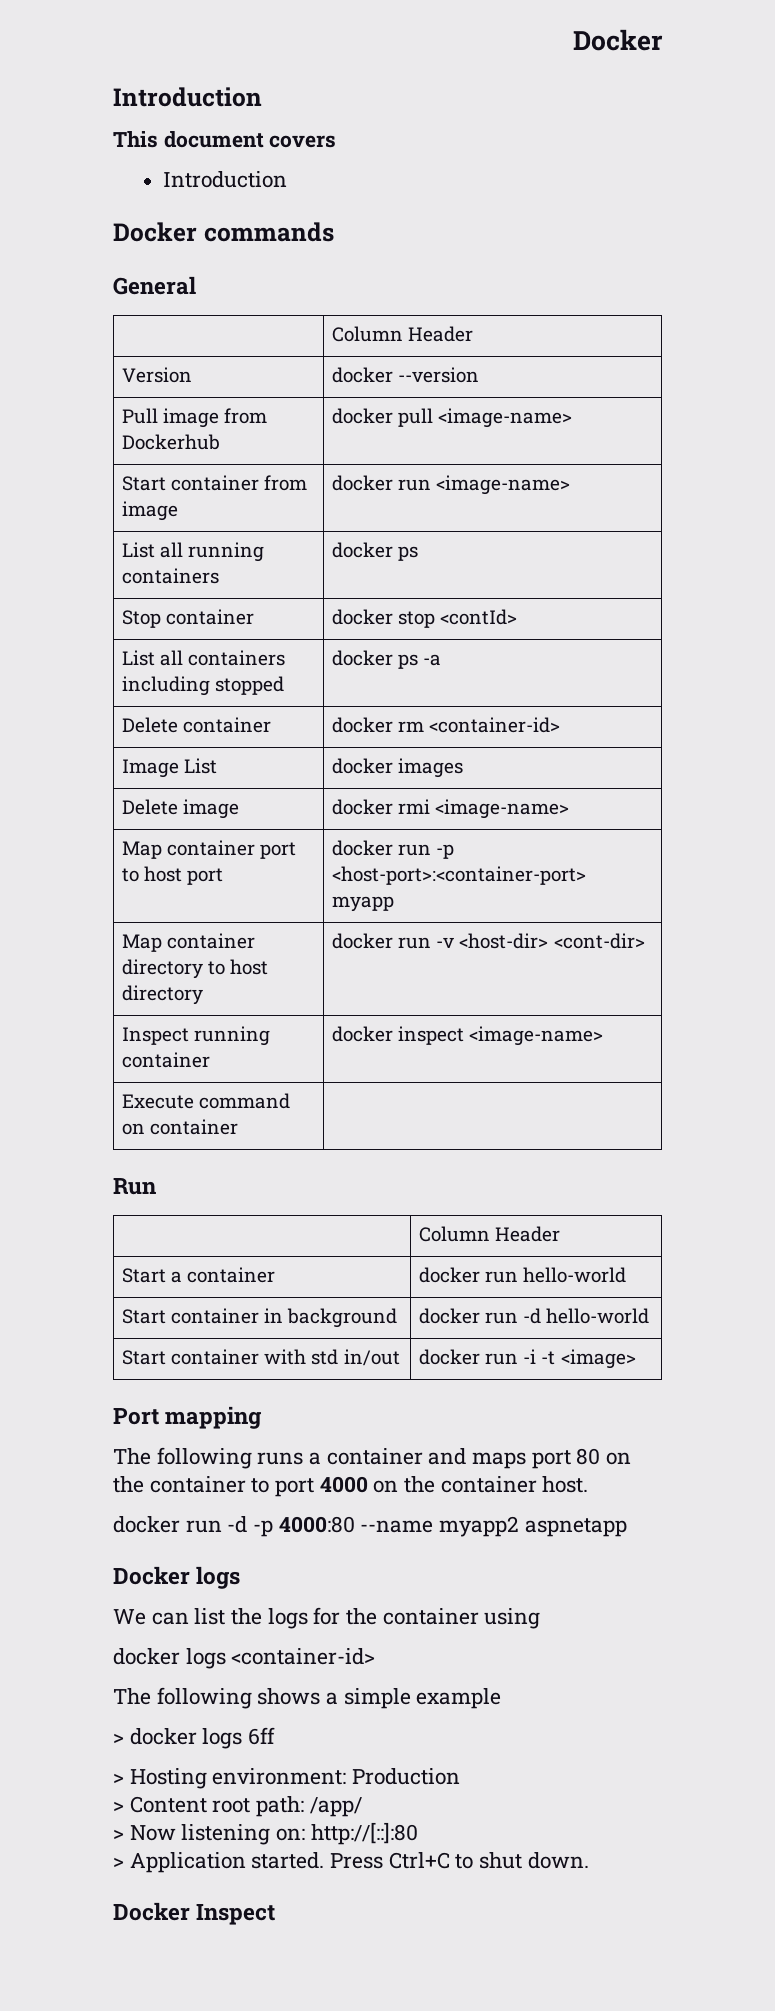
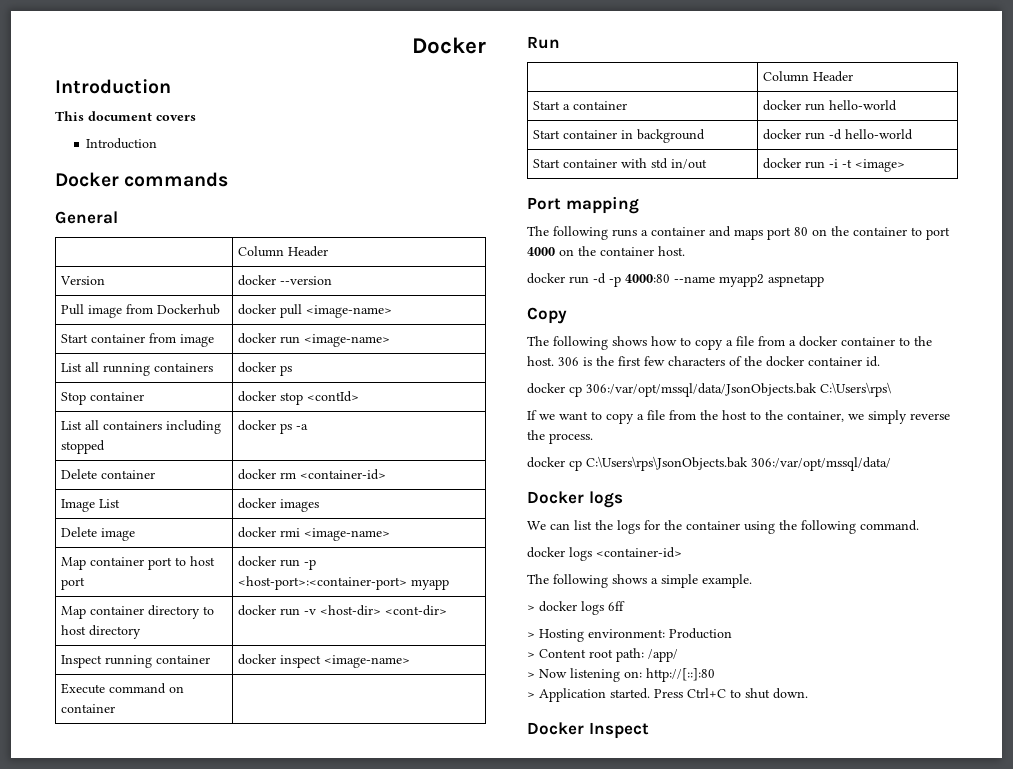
(627, 1527) none -> [527,307,567,324] [527,336,932,350] [527,356,880,367] [527,382,891,397] [527,410,950,424] [527,430,593,444] [527,456,891,471] // Copy // The following shows how to copy a file from a docker container to the host. 306 is the first few characters of the docker container id. // docker cp 306:/var/opt/mssql/data/JsonObjects.bak C:\Users\rps\ // If we want to copy a file from the host to the container, we simply reverse the process. // docker cp C:\Users\rps\JsonObjects.bak 306:/var/opt/mssql/data/
(541, 1618) none -> [779,520,919,534] the following command.
[416,1688,502,1709] example -> [702,574,752,588] example.

